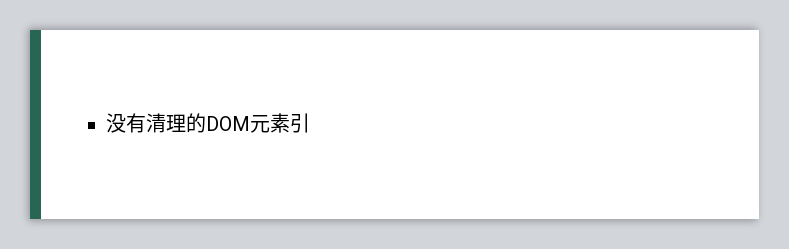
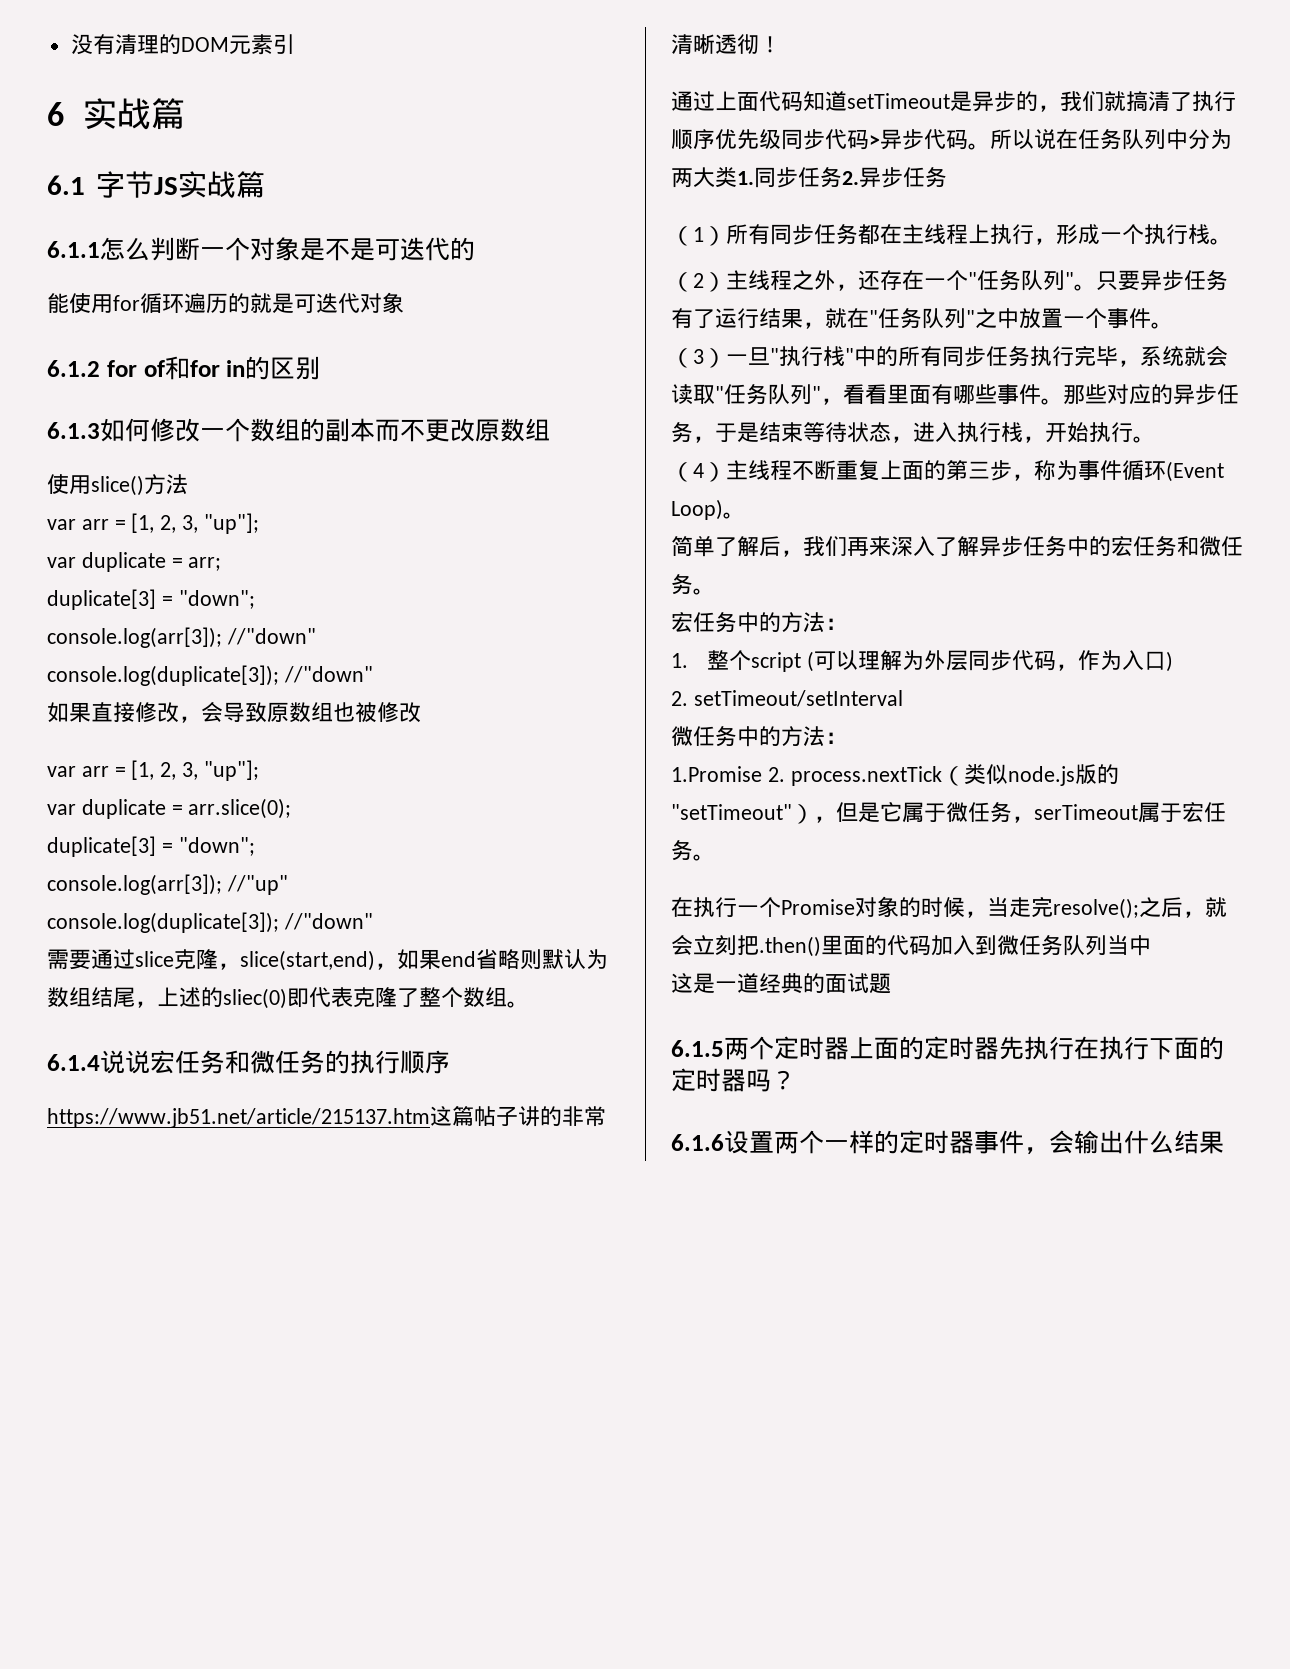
(310, 123) none -> [47,98,186,130] [47,171,265,198] [47,237,475,261] [47,292,404,314] [47,356,321,380] [47,418,550,442] [47,474,188,496] [47,513,259,534] [47,552,222,572] [47,589,255,610] [47,627,316,648] [47,665,373,686] [47,702,421,723] [47,760,259,781] [47,798,292,819] [47,836,255,857] [47,874,288,895] [47,912,373,933] [47,949,608,971] [47,987,529,1009] [47,1050,450,1074] [47,1106,606,1128] [671,34,781,54] [671,91,1236,112] [671,129,1232,150] [671,167,947,188] [671,224,1232,246] [671,270,1228,292] [671,308,1173,329] [671,345,1228,368] [671,384,1239,405] [671,422,1155,443] [671,460,1224,482] [671,499,745,520] [671,536,1243,557] [671,574,715,595] [671,612,847,633] [671,650,1174,672] [671,690,903,707] [671,726,847,747] [671,764,1119,786] [671,802,1226,824] [671,840,715,861] [671,896,1227,919] [671,935,1151,957] [671,973,891,994] [671,1036,1224,1060] [671,1068,796,1092] [671,1130,1224,1155] // 6实战篇 // 6.1字节JS实战篇 // 6.1.1怎么判断一个对象是不是可迭代的 // 能使用for循环遍历的就是可迭代对象 // 6.1.2 for of和for in的区别 // 6.1.3如何修改一个数组的副本而不更改原数组 // 使用slice()方法 // var arr = [1, 2, 3, "up"]; // var duplicate = arr; // duplicate[3] = "down"; // console.log(arr[3]); //"down" // console.log(duplicate[3]); //"down" // 如果直接修改，会导致原数组也被修改 // var arr = [1, 2, 3, "up"]; // var duplicate = arr.slice(0); // duplicate[3] = "down"; // console.log(arr[3]); //"up" // console.log(duplicate[3]); //"down" // 需要通过slice克隆，slice(start,end)，如果end省略则默认为数组结尾，上述的sliec(0)即代表克隆了整个数组。 // 6.1.4说说宏任务和微任务的执行顺序 // https://www.jb51.net/article/215137.htm这篇帖子讲的非常清晰透彻！ // 通过上面代码知道setTimeout是异步的，我们就搞清了执行顺序优先级同步代码>异步代码。所以说在任务队列中分为两大类1.同步任务2.异步任务 // （1）所有同步任务都在主线程上执行，形成一个执行栈。 // （2）主线程之外，还存在一个"任务队列"。只要异步任务有了运行结果，就在"任务队列"之中放置一个事件。 // （3）一旦"执行栈"中的所有同步任务执行完毕，系统就会读取"任务队列"，看看里面有哪些事件。那些对应的异步任务，于是结束等待状态，进入执行栈，开始执行。 // （4）主线程不断重复上面的第三步，称为事件循环(Event Loop)。 // 简单了解后，我们再来深入了解异步任务中的宏任务和微任务。 // 宏任务中的方法： // 1.整个script (可以理解为外层同步代码，作为入口) // 2. setTimeout/setInterval // 微任务中的方法： // 1.Promise 2. process.nextTick（类似node.js版的"setTimeout"），但是它属于微任务，serTimeout属于宏任务。 // 在执行一个Promise对象的时候，当走完resolve();之后，就会立刻把.then()里面的代码加入到微任务队列当中 // 这是一道经典的面试题 // 6.1.5两个定时器上面的定时器先执行在执行下面的定时器吗？ // 6.1.6设置两个一样的定时器事件，会输出什么结果

